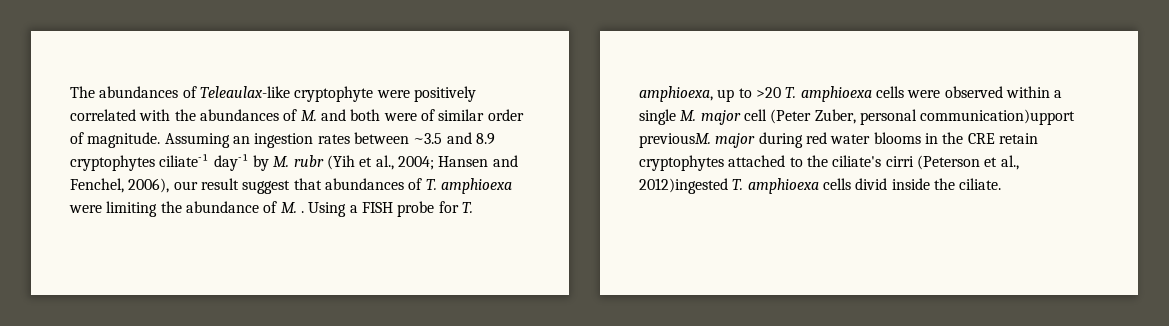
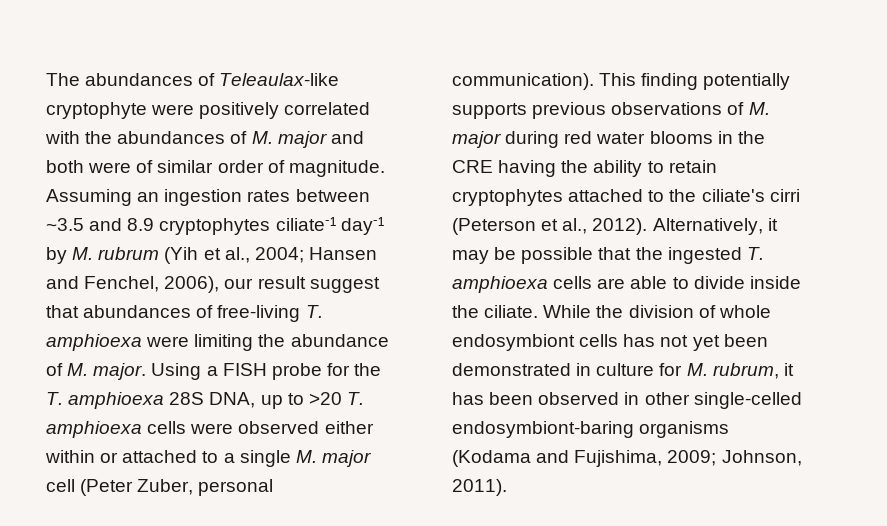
(317, 115) none -> [277,131,327,148] major
[293,155,324,167] rubr -> [98,247,160,260] rubrum
(423, 184) none -> [217,305,301,322] free-living
[300,211,304,213] . -> [93,363,147,380] major.
[461,202,473,213] [639,86,713,102] T. amphioexa, -> [354,363,382,376] [46,392,256,409] the T. amphioexa 28S DNA,
[1005,86,1050,98] within -> [324,421,374,434] [45,450,219,463] either within or attached to
[920,109,1076,125] [639,133,711,148] communication)upport previousM. -> [452,73,791,90] [452,102,770,119] communication). This finding potentially supports previous observations of M.
(995, 138) none -> [498,160,664,177] having the ability to
[639,178,1002,194] 2012)ingested T. amphioexa cells divid inside the ciliate. -> [592,218,778,235] [452,247,764,264] [452,276,801,293] [452,305,771,318] [452,334,768,351] [452,363,794,379] [452,392,802,409] [452,421,730,438] [452,450,802,467] [452,479,507,496] 2012). Alternatively, it may be possible that the ingested T. amphioexa cells are able to divide inside the ciliate. While the division of whole endosymbiont cells has not yet been demonstrated in culture for M. rubrum, it has been observed in other single-celled endosymbiont-baring organisms (Kodama and Fujishima, 2009; Johnson, 2011).

